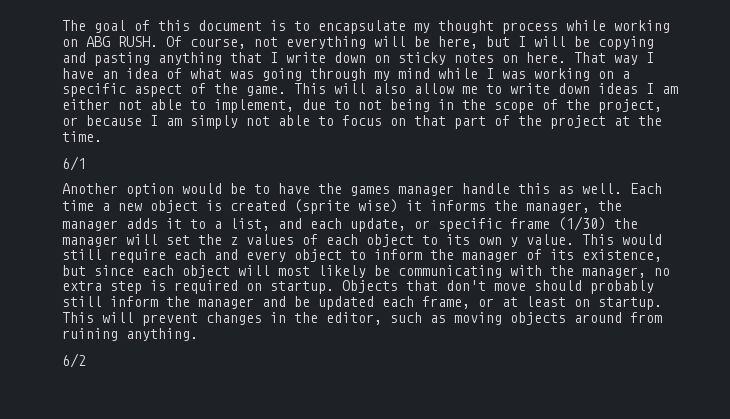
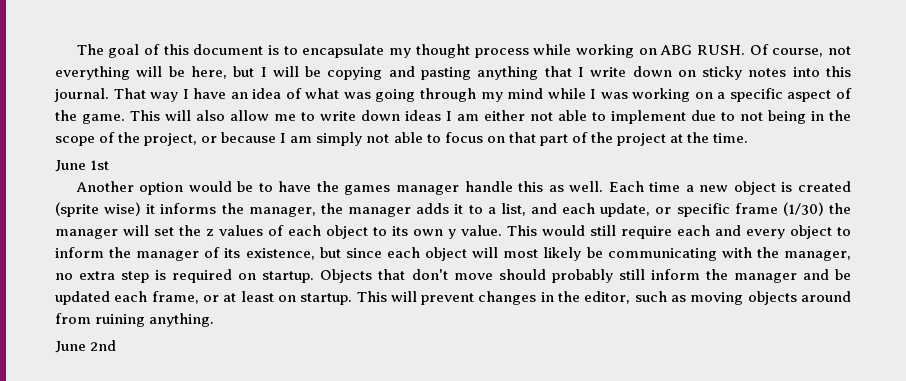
[502,52,566,63] on here. -> [792,66,851,77] [54,88,109,102] into this journal.
[214,99,294,113] implement, -> [611,110,686,124] implement
[62,156,86,171] 6/1 -> [55,160,110,172] June 1st
[62,353,86,368] 6/2 -> [55,340,117,353] June 2nd

